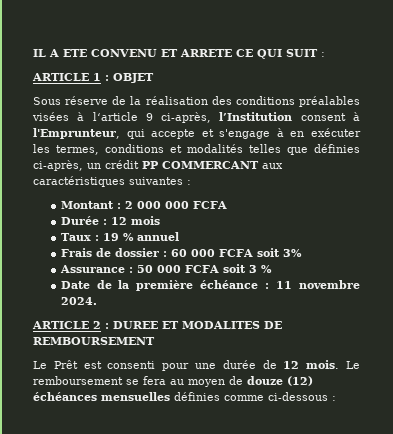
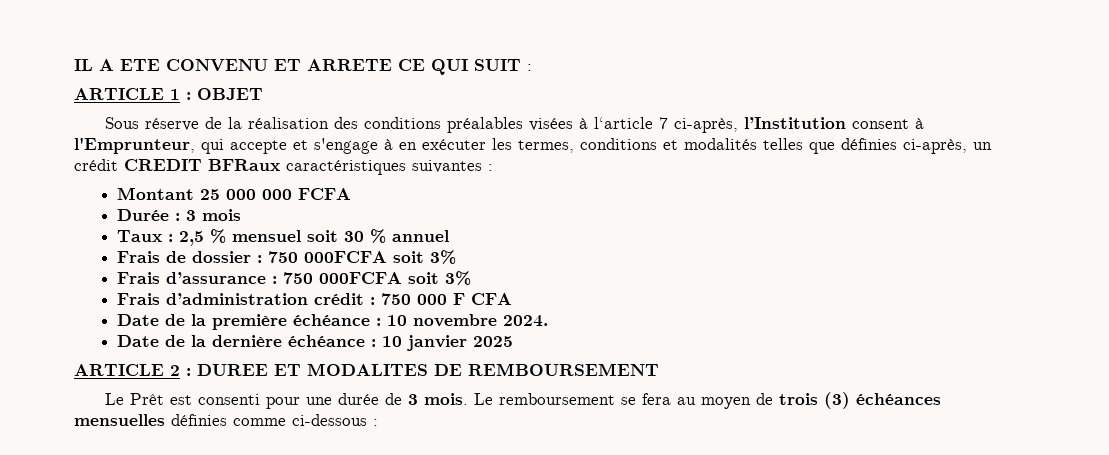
[145,113,153,121] 9 -> [659,117,669,129] 7
[142,161,283,169] PP COMMERCANT aux -> [124,159,280,171] CREDIT BFRaux
[116,201,133,209] : 2 -> [200,189,221,200] 25
[110,217,127,225] 12 -> [186,210,197,221] 3
[102,233,119,241] 19 -> [179,229,365,246] 2,5 % mensuel soit 30
[170,248,302,257] [59,264,272,273] 60 000 FCFA soit 3% // Assurance : 50 000 FCFA soit 3 % -> [268,250,457,264] [117,271,472,285] [117,293,513,305] 750 000FCFA soit 3% // Frais d’assurance : 750 000FCFA soit 3% // Frais d’administration crédit : 750 000 F CFA
[276,281,293,289] 11 -> [387,315,408,326] 10
(97, 301) none -> [117,335,514,351] // Date de la dernière échéance : 10 janvier 2025
[283,361,300,369] 12 -> [408,394,419,405] 3
[247,376,313,386] douze (12) -> [779,392,851,409] trois (3)

